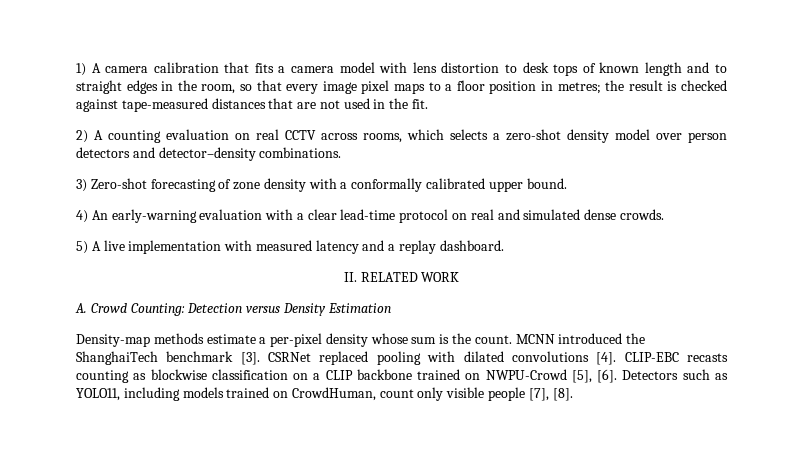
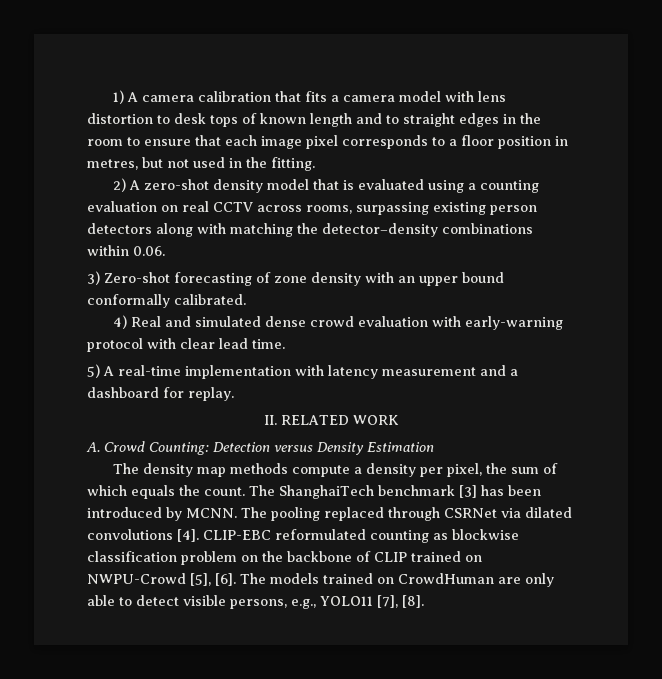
[201,80,319,94] room, so that every -> [87,135,257,146] room to ensure that each
[394,83,425,94] maps -> [342,135,428,149] corresponds
[557,80,728,94] [76,98,317,112] metres; the result is checked against tape-measured distances that are -> [87,157,163,170] metres, but
[412,99,429,109] fit. -> [271,157,315,171] fitting.
(103, 135) none -> [144,179,477,193] zero-shot density model that is evaluated using a
[407,129,727,143] [76,147,342,161] which selects a zero-shot density model over person detectors and detector–density combinations. -> [356,202,537,215] [87,223,533,237] [87,245,165,256] surpassing existing person detectors along with matching the detector–density combinations within 0.06.
[340,178,567,192] [76,209,664,223] a conformally calibrated upper bound. // 4) An early-warning evaluation with a clear lead-time protocol on real and simulated dense crowds. -> [398,272,504,286] [87,294,246,308] [113,315,564,330] [87,338,285,352] an upper bound conformally calibrated. // 4) Real and simulated dense crowd evaluation with early-warning protocol with clear lead time.
[103,240,125,251] live -> [118,365,181,376] real-time
[255,240,504,254] measured latency and a replay dashboard. -> [328,365,518,379] [87,387,234,401] latency measurement and a dashboard for replay.
[76,333,646,347] [76,351,456,365] Density-map methods estimate a per-pixel density whose sum is the count. MCNN introduced the ShanghaiTech benchmark [3]. CSRNet replaced pooling with -> [113,463,559,477] [87,485,541,499] [87,507,521,521] The density map methods compute a density per pixel, the sum of which equals the count. The ShanghaiTech benchmark [3] has been introduced by MCNN. The pooling replaced through CSRNet via
[687,353,729,362] recasts -> [275,529,366,540] reformulated
[293,369,412,380] on a CLIP backbone -> [181,551,407,565] problem on the backbone of CLIP
[622,369,728,380] [76,387,526,401] Detectors such as YOLO11, including models trained on CrowdHuman, count only visible people -> [240,573,554,587] [87,595,373,609] The models trained on CrowdHuman are only able to detect visible persons, e.g., YOLO11

